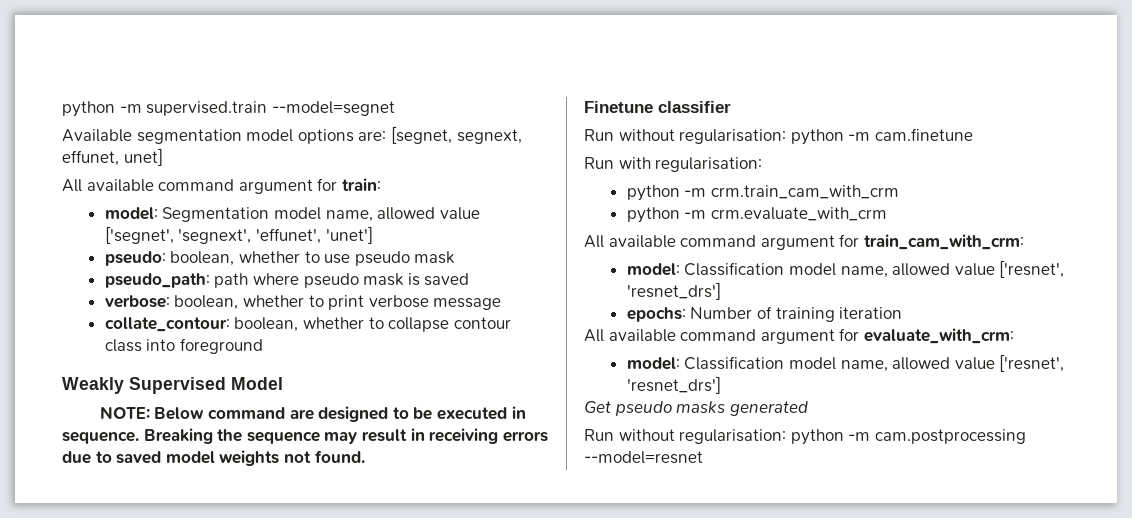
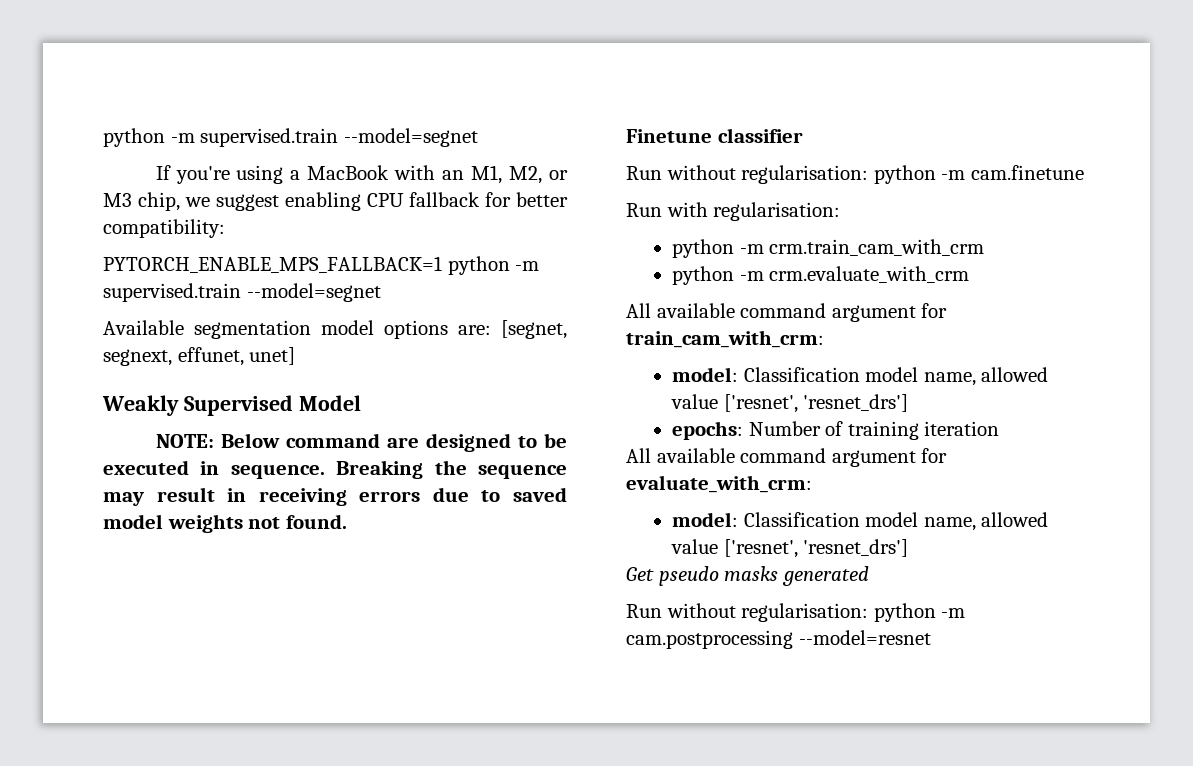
[62,101,395,117] python -m supervised.train --model=segnet -> [103,128,478,147] [155,165,569,184] [103,192,568,211] [103,219,225,238] [103,256,540,275] [103,283,381,302] python -m supervised.train --model=segnet // If you're using a MacBook with an M1, M2, or M3 chip, we suggest enabling CPU fallback for better compatibility: // PYTORCH_ENABLE_MPS_FALLBACK=1 python -m supervised.train --model=segnet
[62,178,381,194] [104,207,480,222] [104,226,373,244] [104,251,456,266] [104,273,470,288] [104,295,502,310] [104,317,511,332] [104,338,263,354] // All available command argument for train: // model: Segmentation model name, allowed value ['segnet', 'segnext', 'effunet', 'unet'] // pseudo: boolean, whether to use pseudo mask // pseudo_path: path where pseudo mask is saved // verbose: boolean, whether to print verbose message // collate_contour: boolean, whether to collapse contour class into foreground -> (296, 356) none

